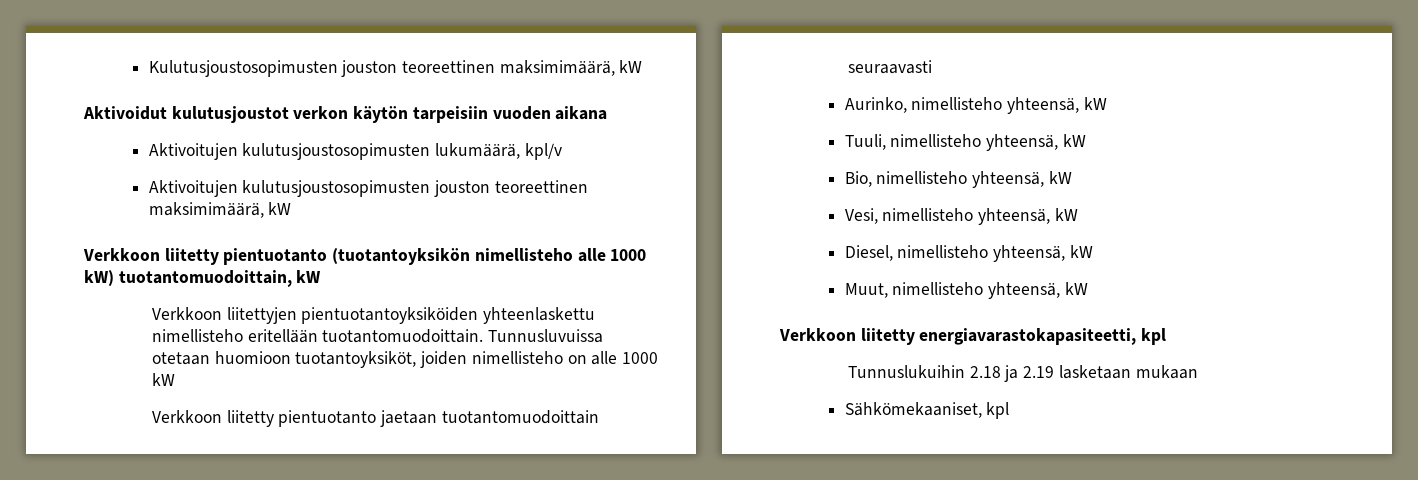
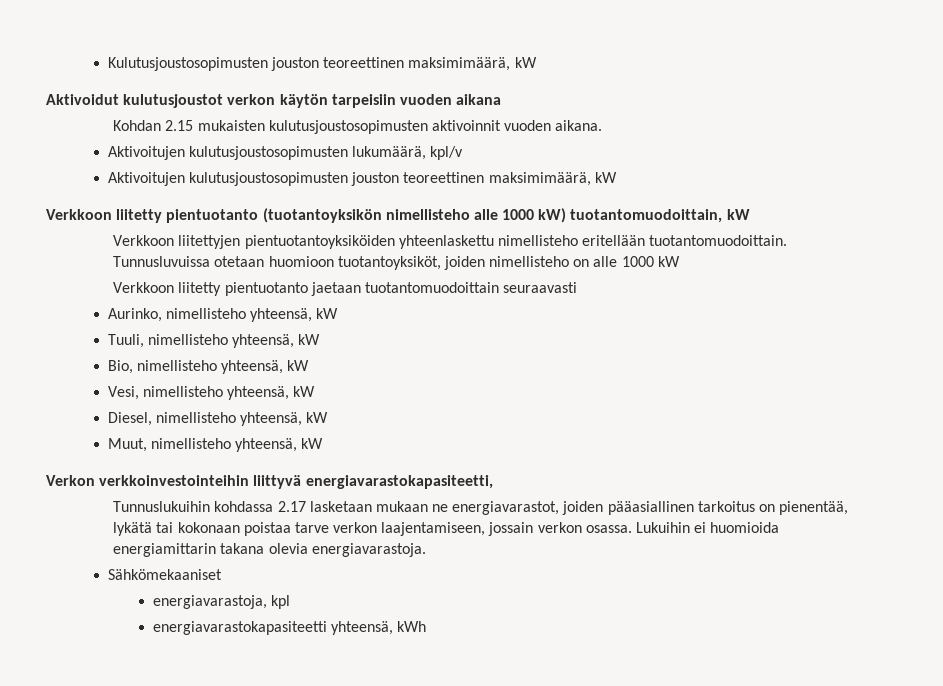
(608, 113) none -> [113,120,603,134] // Kohdan 2.15 mukaisten kulutusjoustosopimusten aktivoinnit vuoden aikana.
[779,328,1167,345] [847,365,1198,382] [844,402,1010,419] Verkkoon liitetty energiavarastokapasiteetti, kpl // Tunnuslukuihin 2.18 ja 2.19 lasketaan mukaan // Sähkömekaaniset, kpl -> [46,475,493,489] [113,501,849,515] [113,522,780,536] [113,543,426,557] [107,569,222,580] [152,595,290,609] [152,621,426,635] Verkon verkkoinvestointeihin liittyvä energiavarastokapasiteetti, // Tunnuslukuihin kohdassa 2.17 lasketaan mukaan ne energiavarastot, joiden pääasiallinen tarkoitus on pienentää, lykätä tai kokonaan poistaa tarve verkon laajentamiseen, jossain verkon osassa. Lukuihin ei huomioida energiamittarin takana olevia energiavarastoja. // Sähkömekaaniset // energiavarastoja, kpl // energiavarastokapasiteetti yhteensä, kWh

